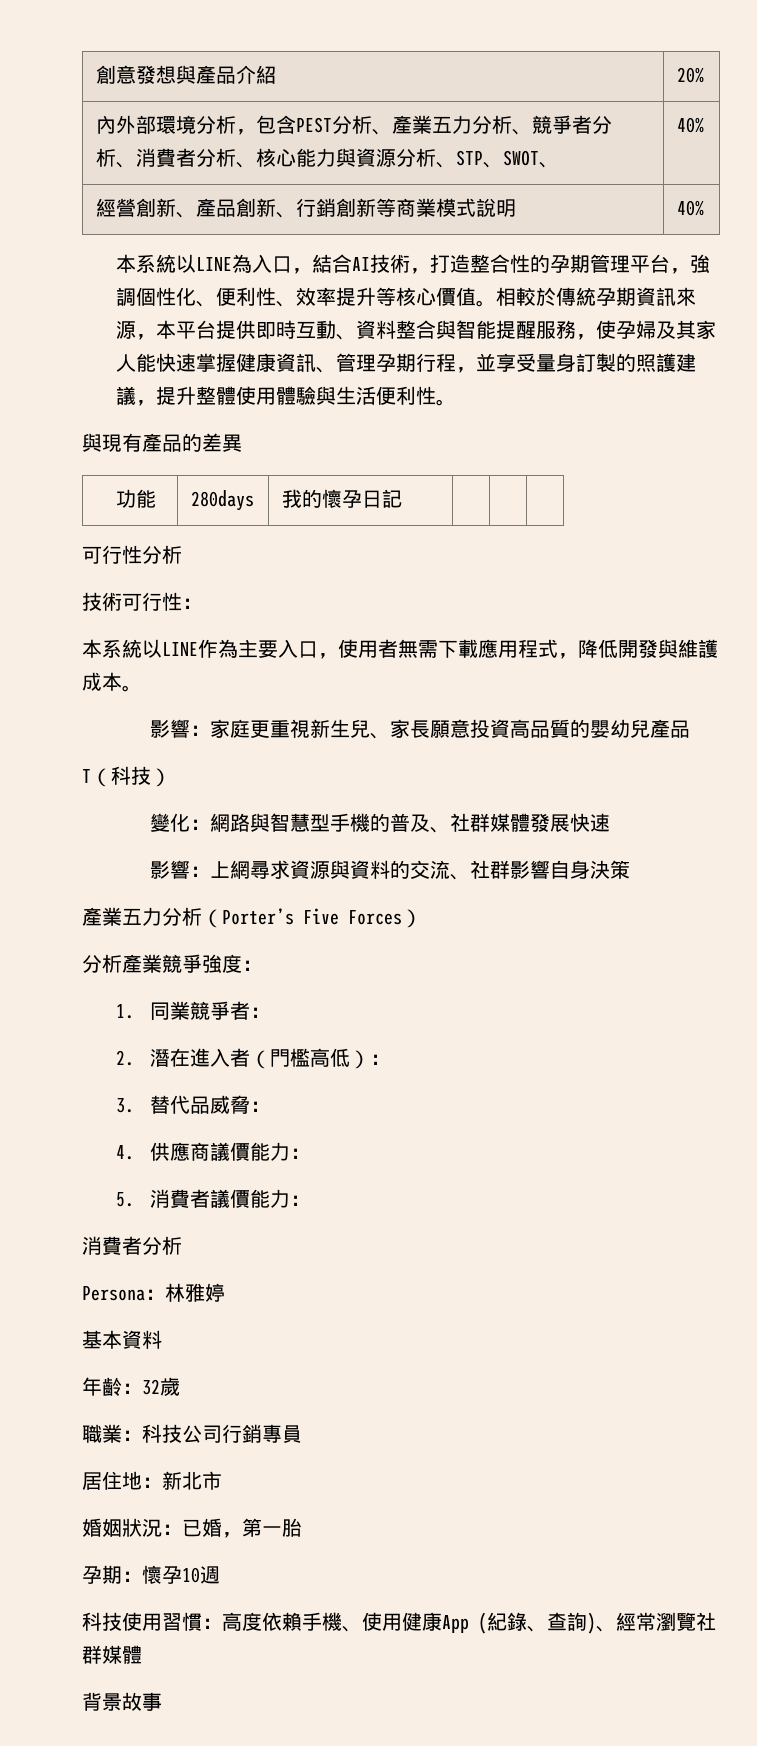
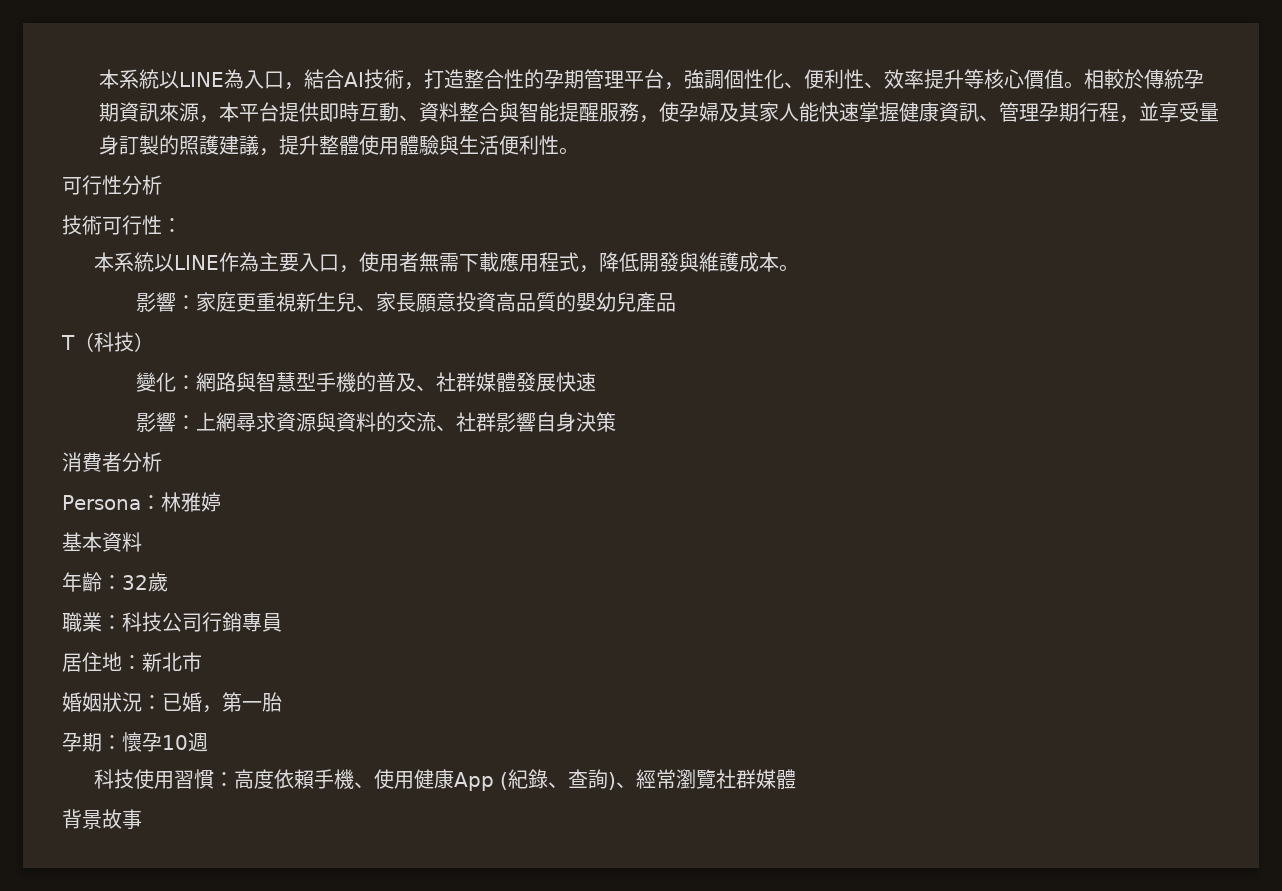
[95,65,276,84] [676,67,704,83] [95,115,612,135] [95,148,559,168] [676,117,704,133] [95,198,516,218] [676,200,704,216] 創意發想與產品介紹 | 20% // 內外部環境分析，包含PEST分析、產業五力分析、競爭者分析、消費者分析、核心能力與資源分析、STP、SWOT、 | 40% // 經營創新、產品創新、行銷創新等商業模式說明 | 40% // -> (99, 79) none
[82,433,242,452] [115,489,156,508] [190,490,254,511] [281,489,402,508] // 與現有產品的差異 // 功能 | 280days | 我的懷孕日記 | | | -> (580, 151) none
[82,907,422,928] [82,954,262,974] [115,1001,270,1020] [115,1048,390,1069] [115,1095,270,1114] [115,1142,310,1161] [115,1189,310,1208] // 產業五力分析（Porter’s Five Forces） // 分析產業競爭強度： // 1.同業競爭者： // 2.潛在進入者（門檻高低）： // 3.替代品威脅： // 4.供應商議價能力： // 5.消費者議價能力： -> (617, 422) none

